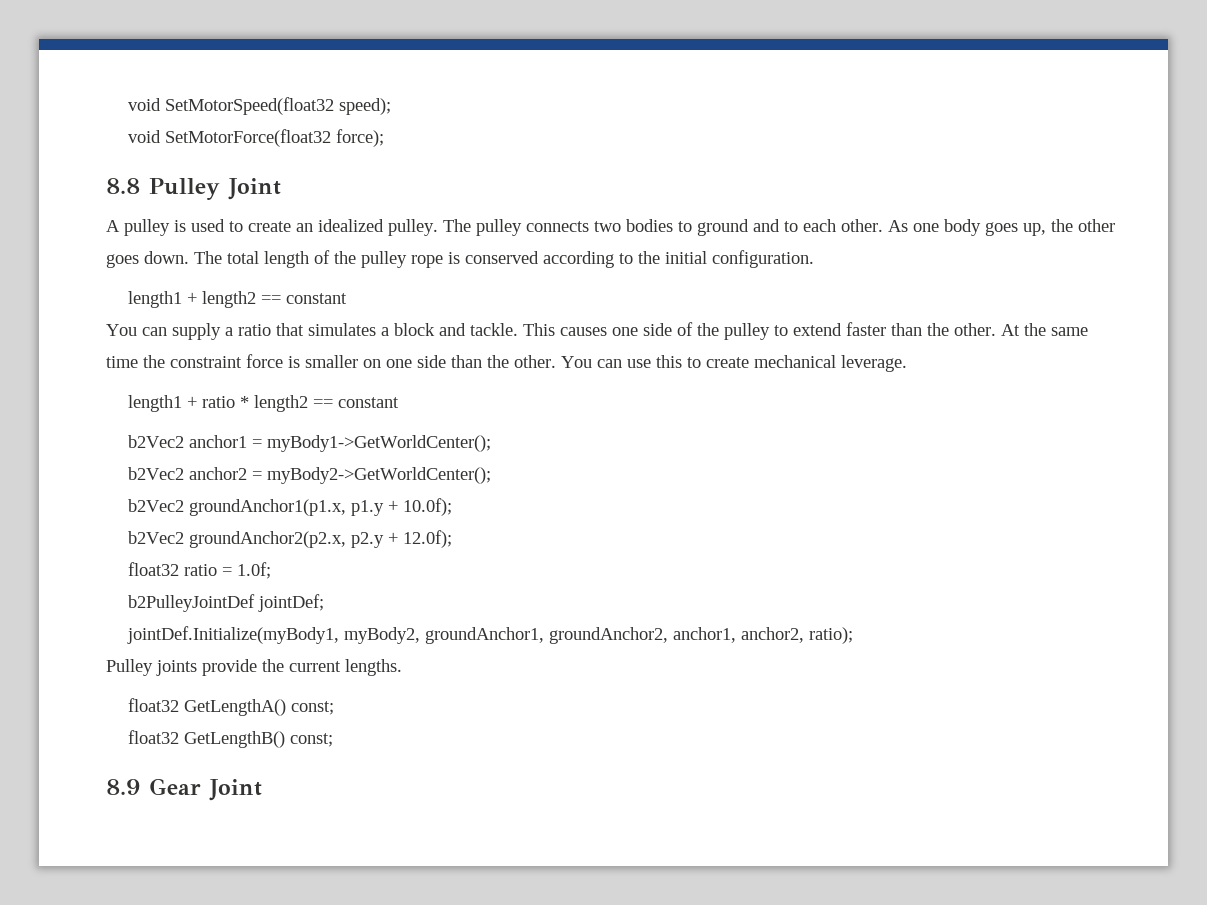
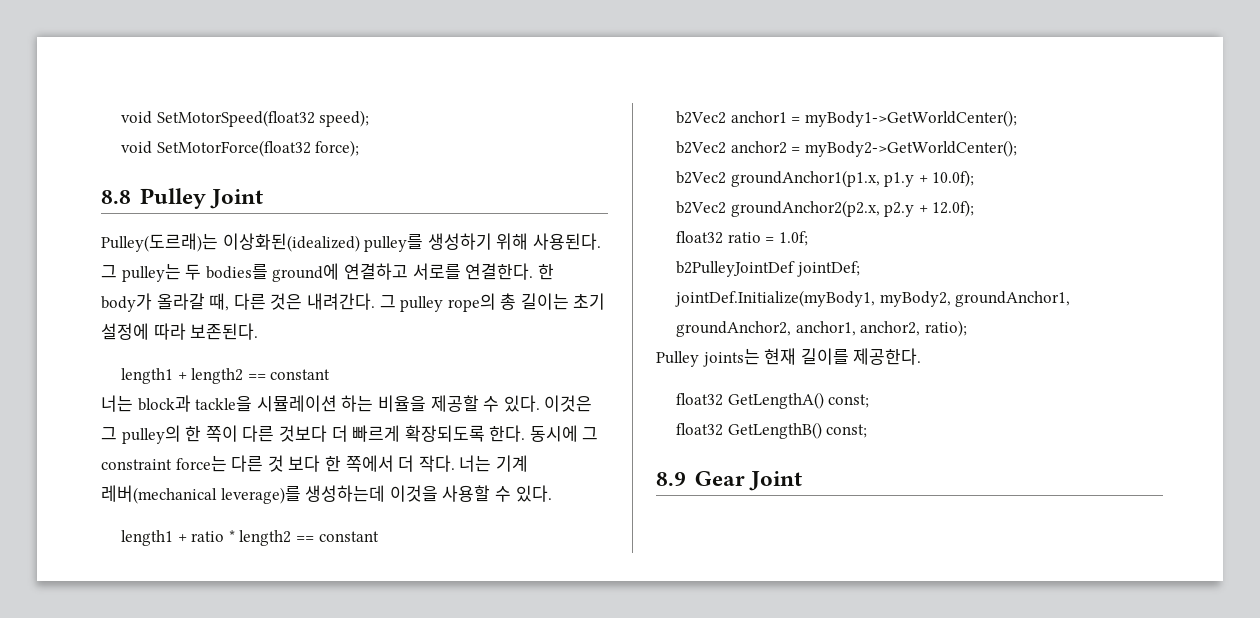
[106,219,1115,236] [106,250,814,268] A pulley is used to create an idealized pulley. The pulley connects two bodies to ground and to each other. As one body goes up, the other goes down. The total length of the pulley rope is conserved according to the initial configuration. -> [101,233,601,252] [101,263,554,282] [101,293,606,312] [101,323,259,340] Pulley(도르래)는 이상화된(idealized) pulley를 생성하기 위해 사용된다. 그 pulley는 두 bodies를 ground에 연결하고 서로를 연결한다. 한 body가 올라갈 때, 다른 것은 내려간다. 그 pulley rope의 총 길이는 초기 설정에 따라 보존된다.
[106,322,1088,340] [106,354,907,372] You can supply a ratio that simulates a block and tackle. This causes one side of the pulley to extend faster than the other. At the same time the constraint force is smaller on one side than the other. You can use this to create mechanical leverage. -> [101,395,593,412] [101,425,599,444] [101,455,528,472] [101,485,552,504] 너는 block과 tackle을 시뮬레이션 하는 비율을 제공할 수 있다. 이것은 그 pulley의 한 쪽이 다른 것보다 더 빠르게 확장되도록 한다. 동시에 그 constraint force는 다른 것 보다 한 쪽에서 더 작다. 너는 기계 레버(mechanical leverage)를 생성하는데 이것을 사용할 수 있다.
[156,659,402,676] joints provide the current lengths. -> [702,348,922,367] joints는 현재 길이를 제공한다.

